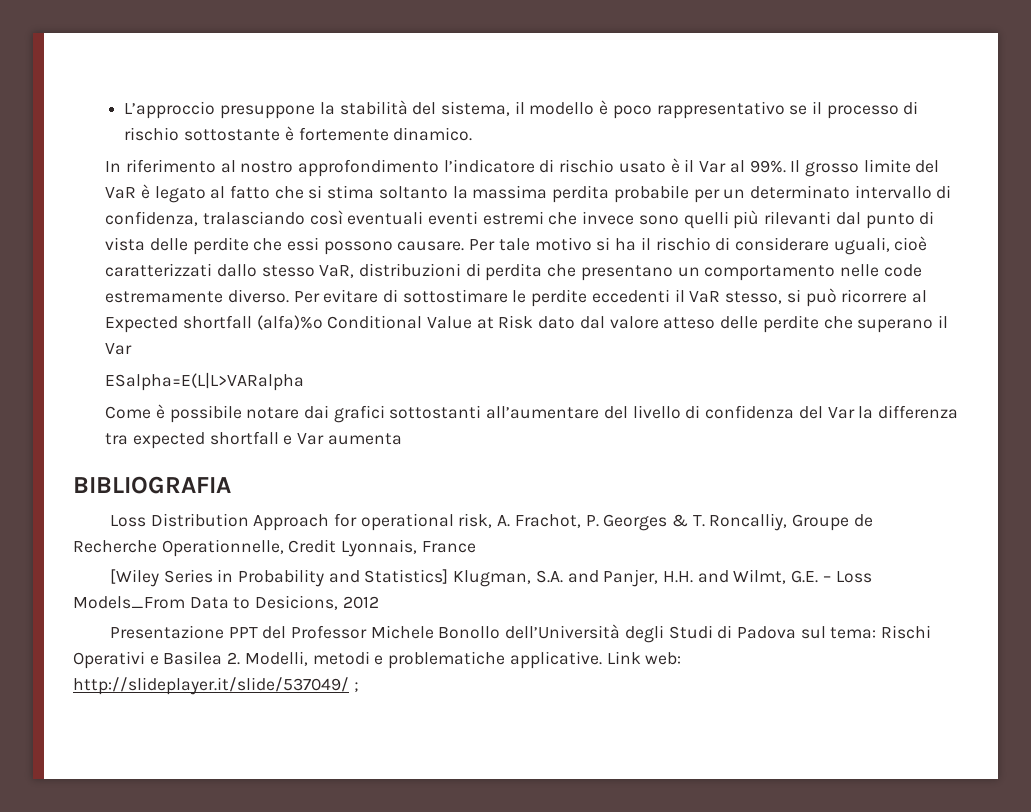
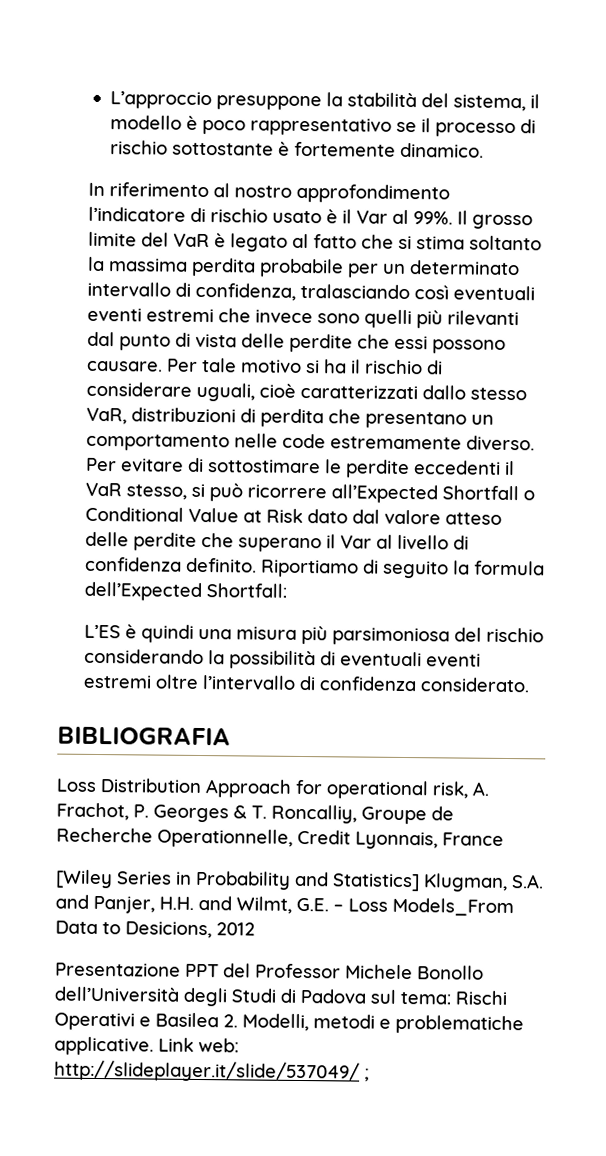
[911,290,927,303] [105,315,323,333] al Expected shortfall (alfa)%o -> [331,484,536,504] all’Expected Shortfall o
[105,372,305,391] [105,404,958,423] [105,431,402,449] // ESalpha=E(L|L>VARalpha // Come è possibile notare dai grafici sottostanti all’aumentare del livello di confidenza del Var la differenza tra expected shortfall e Var aumenta -> [376,534,470,550] [85,556,546,579] [84,581,288,602] [84,624,545,646] [84,648,482,670] [83,674,531,693] al livello di confidenza definito. Riportiamo di seguito la formula dell’Expected Shortfall: // L’ES è quindi una misura più parsimoniosa del rischio considerando la possibilità di eventuali eventi estremi oltre l’intervallo di confidenza considerato.

